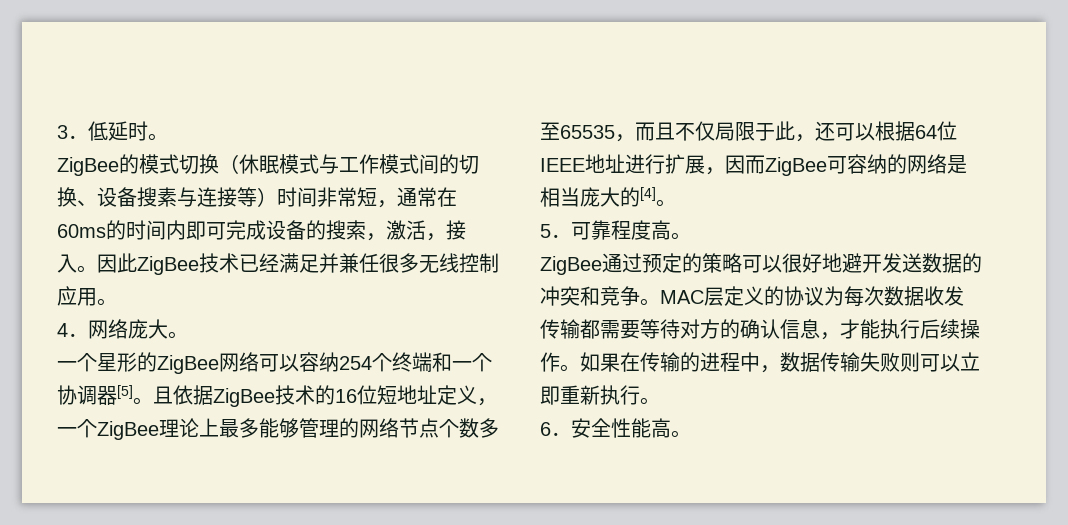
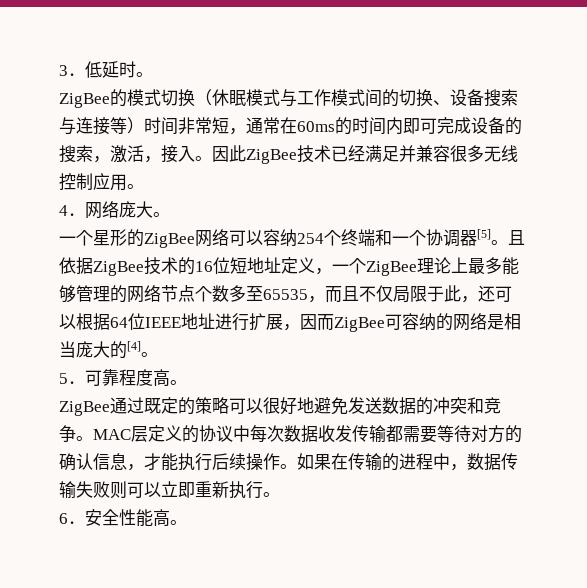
[157,187,177,207] 素 -> [501,89,518,106] 索
[359,253,379,273] 任 -> [433,145,450,162] 容
[642,254,662,273] 预 -> [144,398,161,414] 既
[862,254,882,273] 开 -> [331,397,348,415] 免
[824,286,844,306] 为 -> [233,425,250,442] 中

